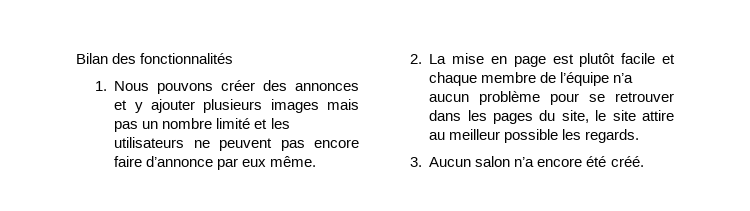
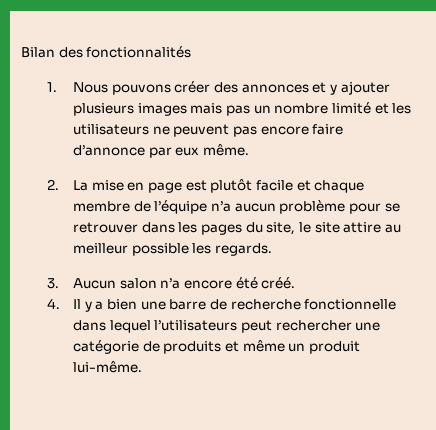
(644, 161) none -> [47,298,397,312] [73,320,381,333] [73,340,361,354] [73,361,143,373] // 4. Il y a bien une barre de recherche fonctionnelle dans lequel l’utilisateurs peut rechercher une catégorie de produits et même un produit lui-même.

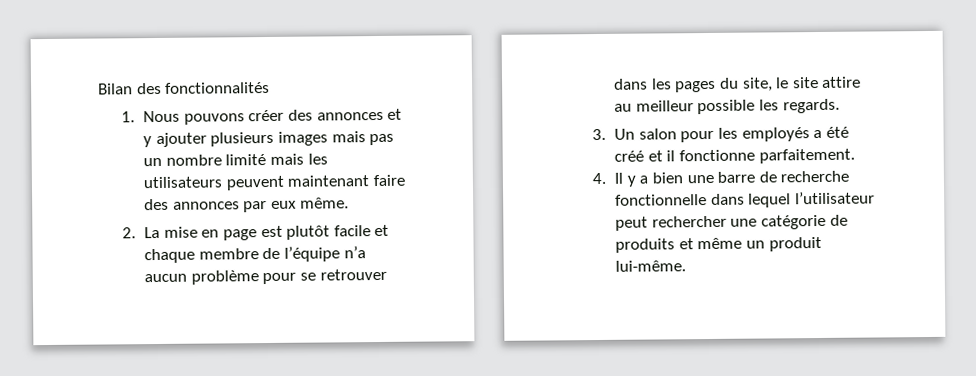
[374,103,389,114] et -> [269,153,304,165] mais
[152,124,344,137] [73,145,146,156] ne peuvent pas encore faire d’annonce -> [225,174,405,191] [144,198,240,211] peuvent maintenant faire des annonces
[73,277,296,289] Aucun salon n’a encore été créé. -> [614,126,849,143] [614,148,855,164] Un salon pour les employés a été créé et il fonctionne parfaitement.
[154,320,238,331] l’utilisateurs -> [794,191,875,205] l’utilisateur

